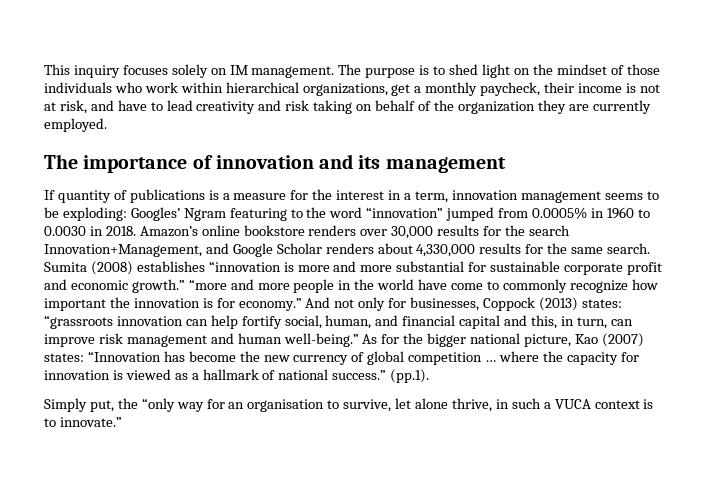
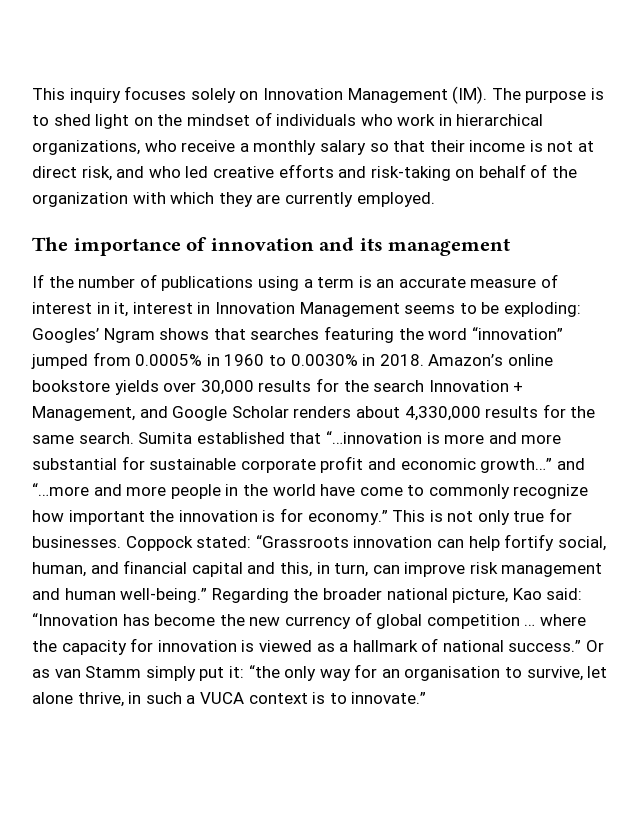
[229,65,335,78] IM management. -> [262,86,488,104] Innovation Management (IM).
[626,64,660,75] those -> (272, 119) none
[180,82,223,93] within -> [438,114,452,126] in
[391,82,541,96] get a monthly paycheck, -> [144,140,426,155] who receive a monthly salary so that
(56, 106) none -> [32,166,77,178] direct
[117,100,353,114] have to lead creativity and risk taking -> [148,164,451,181] who led creative efforts and risk-taking
(535, 107) none -> [132,192,215,204] with which
[57,189,601,203] quantity of publications is a measure for the interest in a term, innovation management -> [48,274,559,291] [32,302,400,317] the number of publications using a term is an accurate measure of interest in it, interest in Innovation Management
[229,208,303,221] featuring to -> [159,326,394,343] shows that searches featuring
[44,226,86,236] 0.0030 -> [290,354,358,366] 0.0030%
[308,225,357,236] renders -> [114,380,159,395] yields
[44,244,202,257] Innovation+Management, -> [428,380,524,392] [32,406,135,421] Innovation + Management,
[90,261,281,275] (2008) establishes “innovation -> [196,431,422,444] established that “…innovation
[131,279,227,293] growth.” “more -> [480,458,585,473] [32,483,89,496] growth…” and “…more
[305,297,622,311] [44,315,113,329] And not only for businesses, Coppock (2013) states: “grassroots -> [392,508,573,525] [32,535,349,551] This is not only true for businesses. Coppock stated: “Grassroots
[362,333,467,347] As for the bigger -> [211,588,382,603] Regarding the broader
[601,333,644,347] [44,353,84,362] (2007) states: -> [546,588,583,600] said:
[390,369,430,383] [44,398,175,412] (pp.1). // Simply put, the “only -> [586,640,605,652] [32,665,317,681] Or as van Stamm simply put it: “the only

